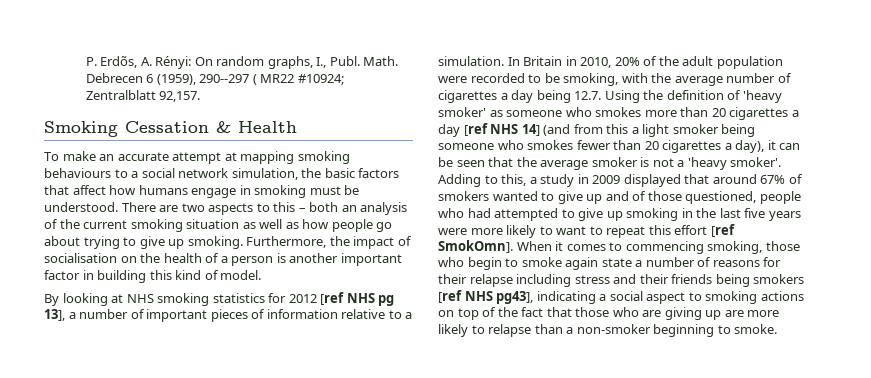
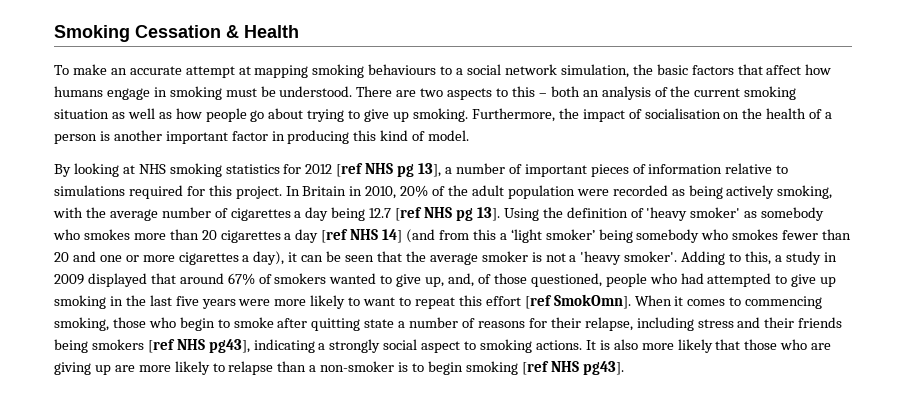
[85,56,399,69] [85,73,344,85] [85,90,201,102] P. Erdõs, A. Rényi: On random graphs, I., Publ. Math. Debrecen 6 (1959), 290--297 ( MR22 #10924; Zentralblatt 92,157. // -> (54, 33) none
[97,270,147,283] building -> [287,130,350,144] producing
[405,312,413,319] [438,56,504,66] a simulation. -> [54,185,282,199] simulations required for this project.
[528,73,560,83] to be -> [671,185,775,199] as being actively
[574,91,602,100] 12.7. -> [369,207,500,221] 12.7 [ref NHS pg 13].
[506,110,563,117] someone -> [761,207,825,221] somebody
[642,124,756,137] [438,143,494,150] light smoker being someone -> [510,229,700,243] ‘light smoker’ being somebody
(659, 145) none -> [72,251,175,262] and one or more
[586,191,629,204] up and -> [425,273,475,287] up, and,
[565,257,599,270] again -> [277,318,361,331] after quitting
[469,274,513,287] relapse -> [584,317,633,331] relapse,
(607, 297) none -> [329,339,381,353] strongly
[760,291,804,301] [438,307,544,320] actions on top of the fact -> [535,339,713,353] actions. It is also more likely
[653,324,778,337] beginning to smoke. -> [398,361,624,375] is to begin smoking [ref NHS pg43].

